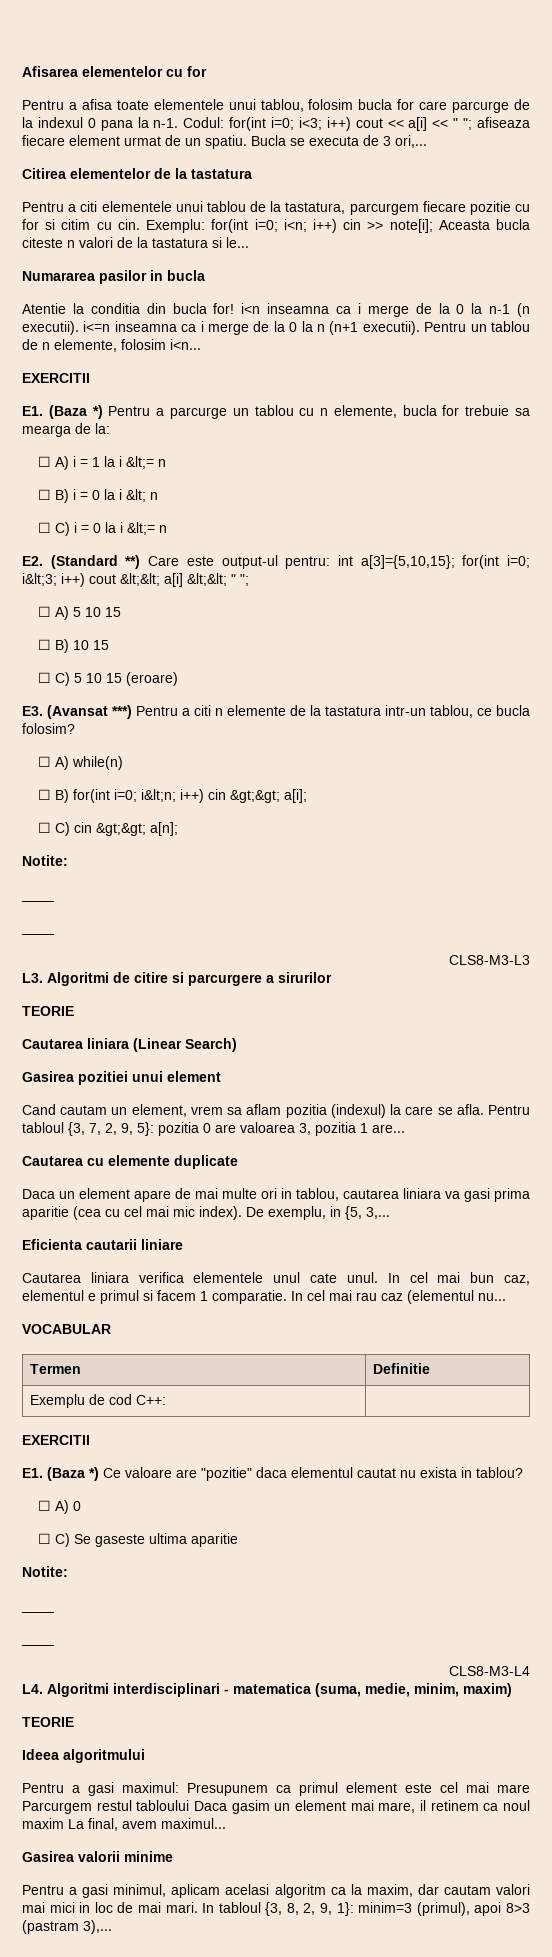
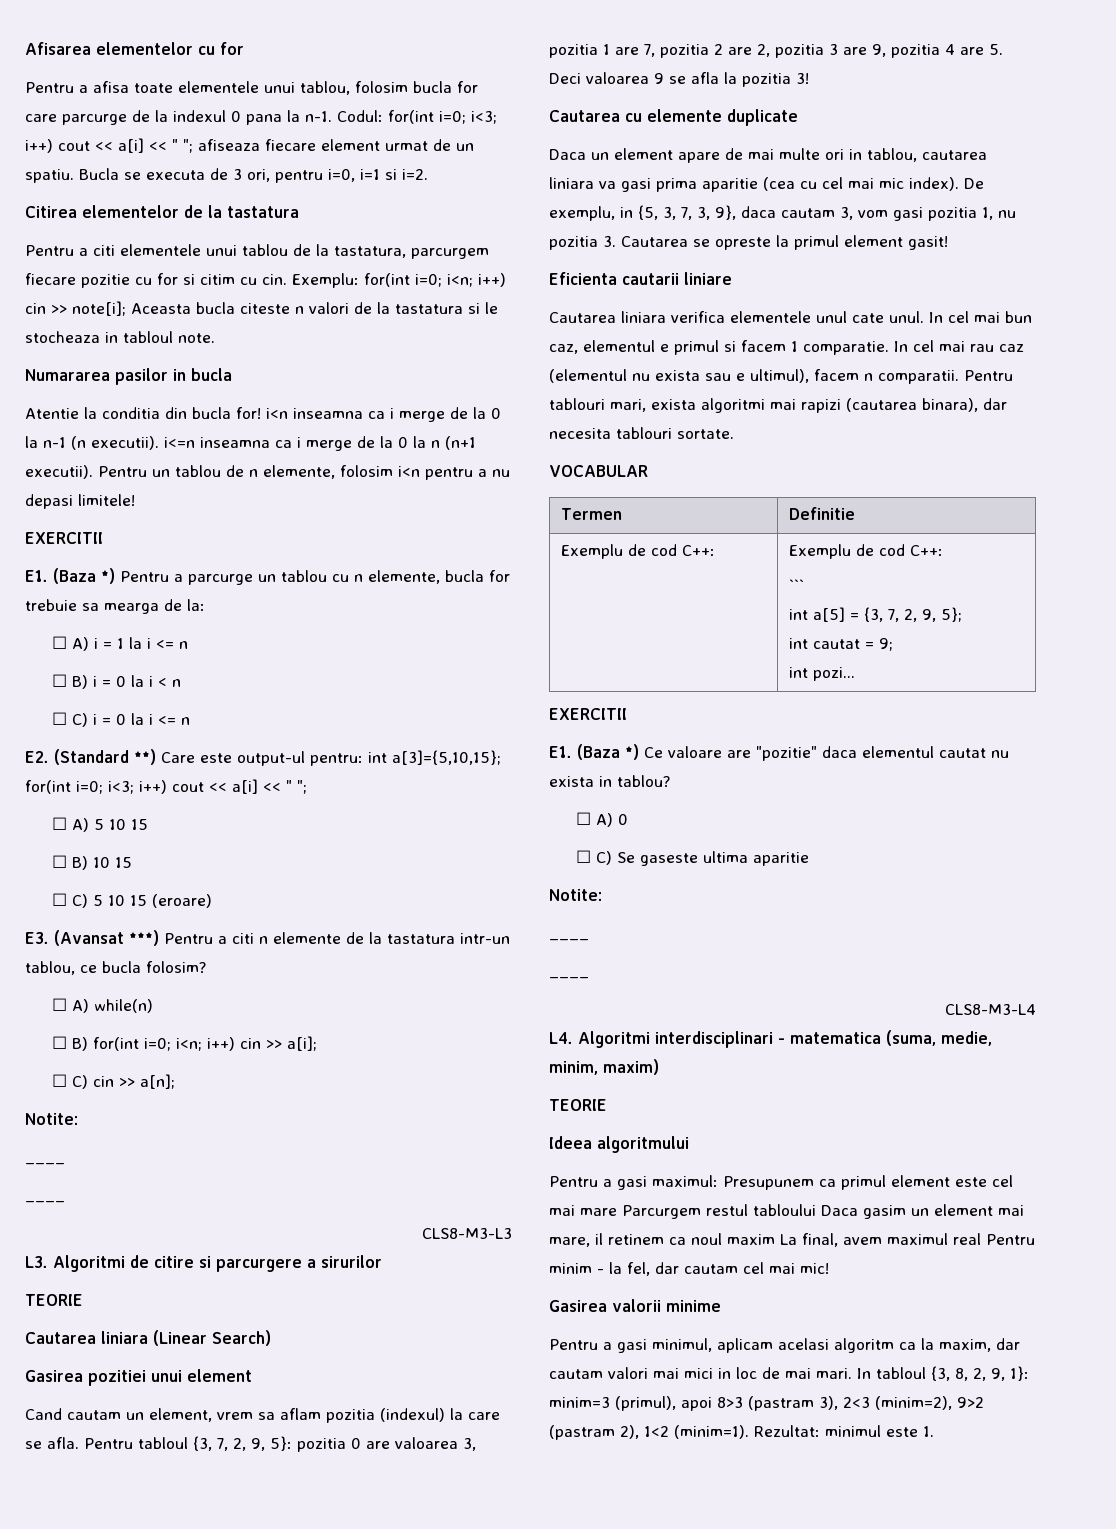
[395,135,427,148] ori,... -> [247,169,428,183] ori, pentru i=0, i=1 si i=2.
[226,237,249,248] le... -> [485,302,498,314] [25,331,215,343] le stocheaza in tabloul note.
[170,339,201,350] i<n... -> [398,466,510,480] [25,494,135,509] i<n pentru a nu depasi limitele!
[125,456,154,469] &lt;= -> [156,640,175,649] <=
[125,489,146,502] &lt; -> [158,678,168,687] <
[126,522,155,535] &lt;= -> [158,716,177,725] <=
[22,573,227,587] i&lt;3; i++) cout &lt;&lt; a[i] &lt;&lt; -> [108,779,281,794] i<3; i++) cout << a[i] <<
[140,789,280,803] i&lt;n; i++) cin &gt;&gt; -> [176,1037,283,1051] i<n; i++) cin >>
[95,823,146,836] &gt;&gt; -> [119,1078,136,1087] >>
[372,1124,405,1133] are... -> [615,44,1003,58] [549,72,809,87] are 7, pozitia 2 are 2, pozitia 3 are 9, pozitia 4 are 5. Deci valoarea 9 se afla la pozitia 3!
[366,1207,390,1219] 3,... -> [663,205,1016,221] [549,235,948,250] 3, 7, 3, 9}, daca cautam 3, vom gasi pozitia 1, nu pozitia 3. Cautarea se opreste la primul element gasit!
[478,1293,506,1301] nu... -> [632,369,1013,384] [549,398,1007,413] [549,427,734,439] nu exista sau e ultimul), facem n comparatii. Pentru tablouri mari, exista algoritmi mai rapizi (cautarea binara), dar necesita tablouri sortate.
(167, 1400) none -> [788,544,943,559] [788,579,804,591] [788,607,962,622] [788,638,893,651] [788,667,855,681] Exemplu de cod C++: // ``` // int a[5] = {3, 7, 2, 9, 5}; // int cautat = 9; // int pozi...
[161,1818,226,1829] maximul... -> [887,1233,1035,1245] [549,1262,829,1276] maximul real Pentru minim - la fel, dar cautam cel mai mic!
[83,1920,112,1934] 3),... -> [819,1396,984,1410] [549,1425,934,1440] 3), 2<3 (minim=2), 9>2 (pastram 2), 1<2 (minim=1). Rezultat: minimul este 1.

